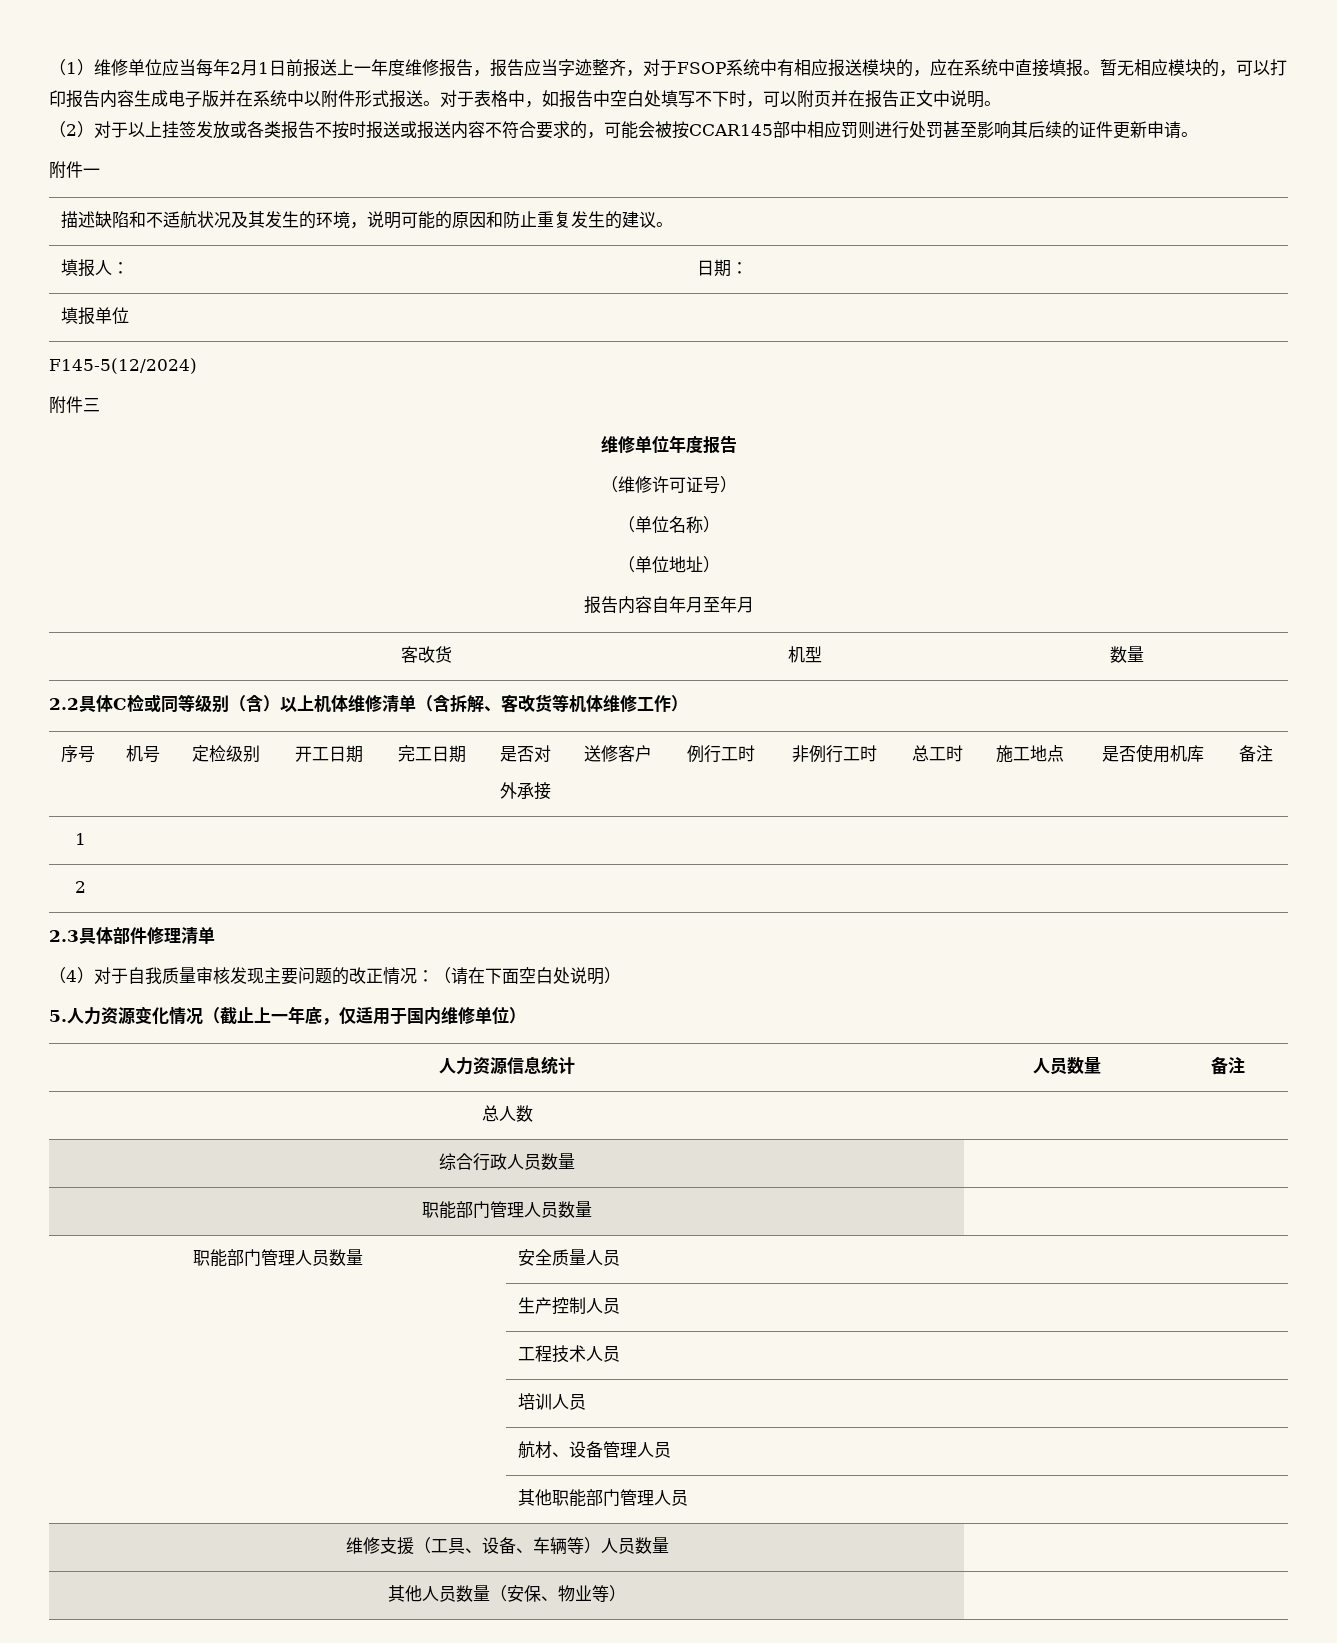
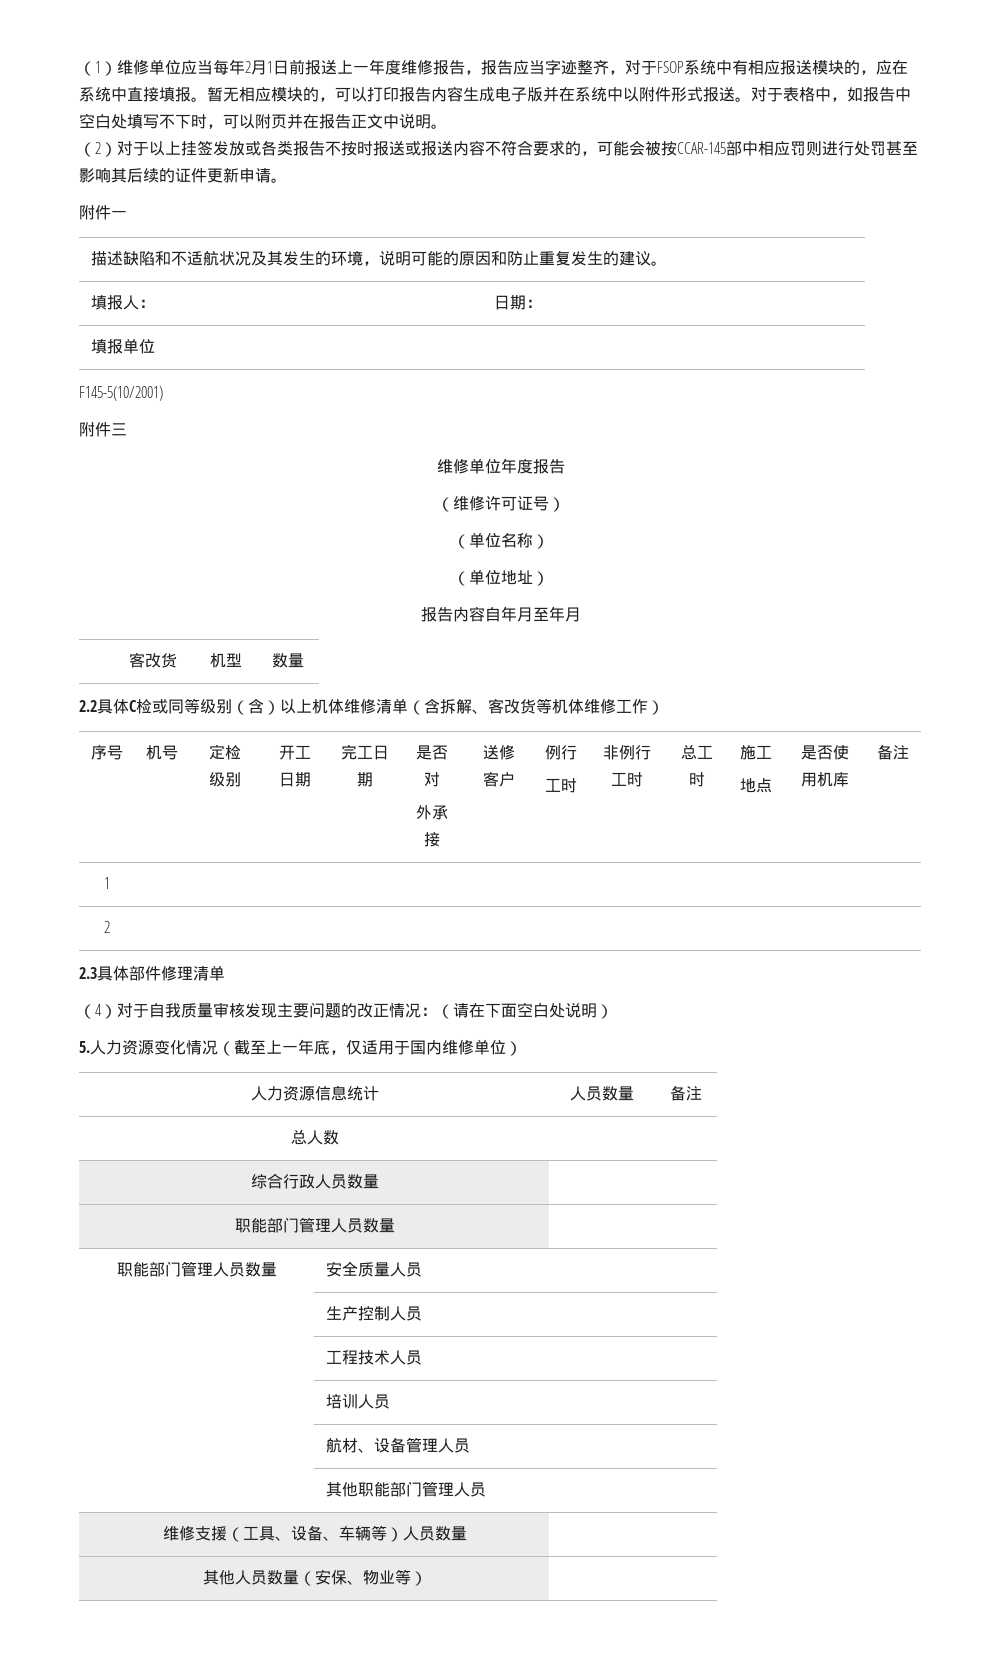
[689,124,773,136] CCAR145 -> [677,142,726,154] CCAR-145
[49,358,197,374] F145-5(12/2024) -> [79,386,163,401] F145-5(10/2001)
(721, 754) none -> (577, 752) //
(1030, 754) none -> (772, 752) //
[237,1007,254,1023] 止 -> [250,1040,266,1054] 至

